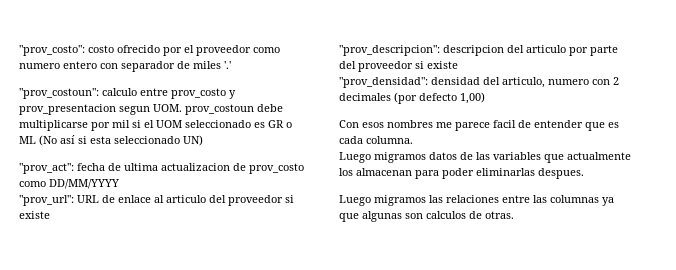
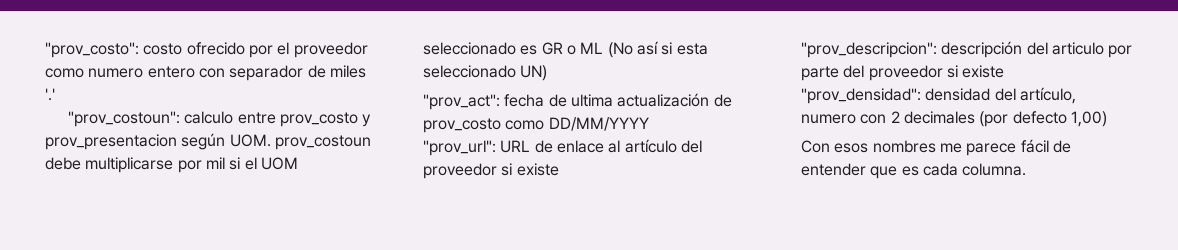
[119,106,150,115] segun -> [181,133,226,150] según
[161,163,230,171] actualizacion -> [617,93,710,107] actualización
[166,195,206,203] articulo -> [624,139,677,153] artículo
[443,45,504,56] descripcion -> [941,41,1023,58] descripción
[502,77,545,88] articulo, -> [1019,87,1076,104] artículo,
[493,120,516,128] facil -> [1020,139,1049,153] fácil
[339,152,631,163] [339,168,584,179] [339,195,614,206] [339,211,514,222] // Luego migramos datos de las variables que actualmente los almacenan para poder eliminarlas despues. // Luego migramos las relaciones entre las columnas ya que algunas son calculos de otras. -> (1027, 169) none

